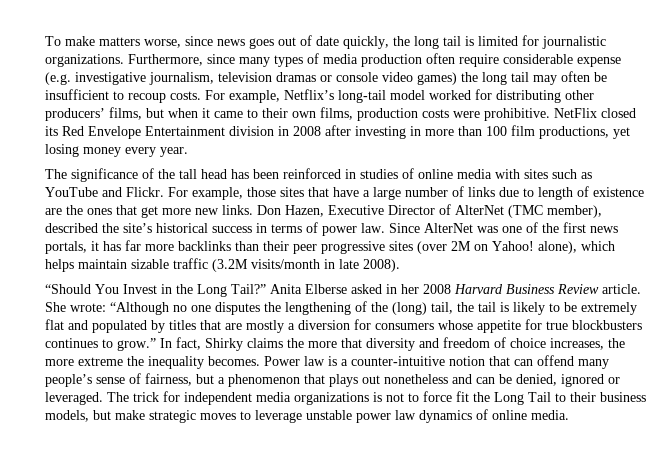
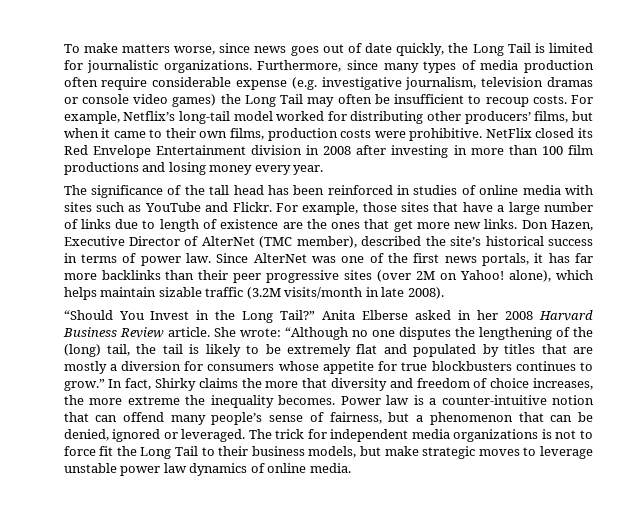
[413,36,461,49] long tail -> [472,43,531,56] Long Tail
[481,72,529,85] long tail -> [244,94,304,107] Long Tail
[538,126,630,139] productions, yet -> [63,162,166,175] productions and
[328,374,472,387] plays out nonetheless and -> (544, 417) none

